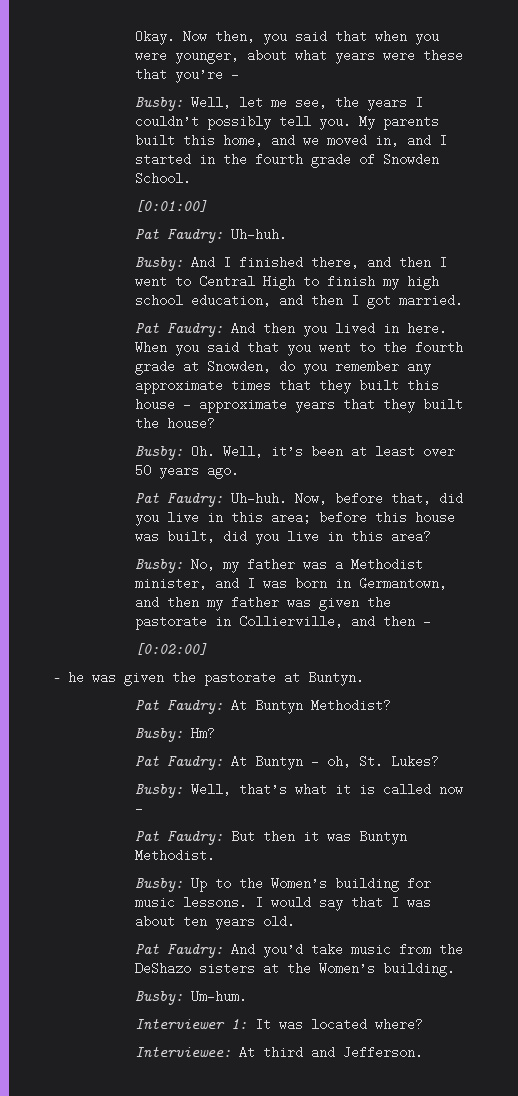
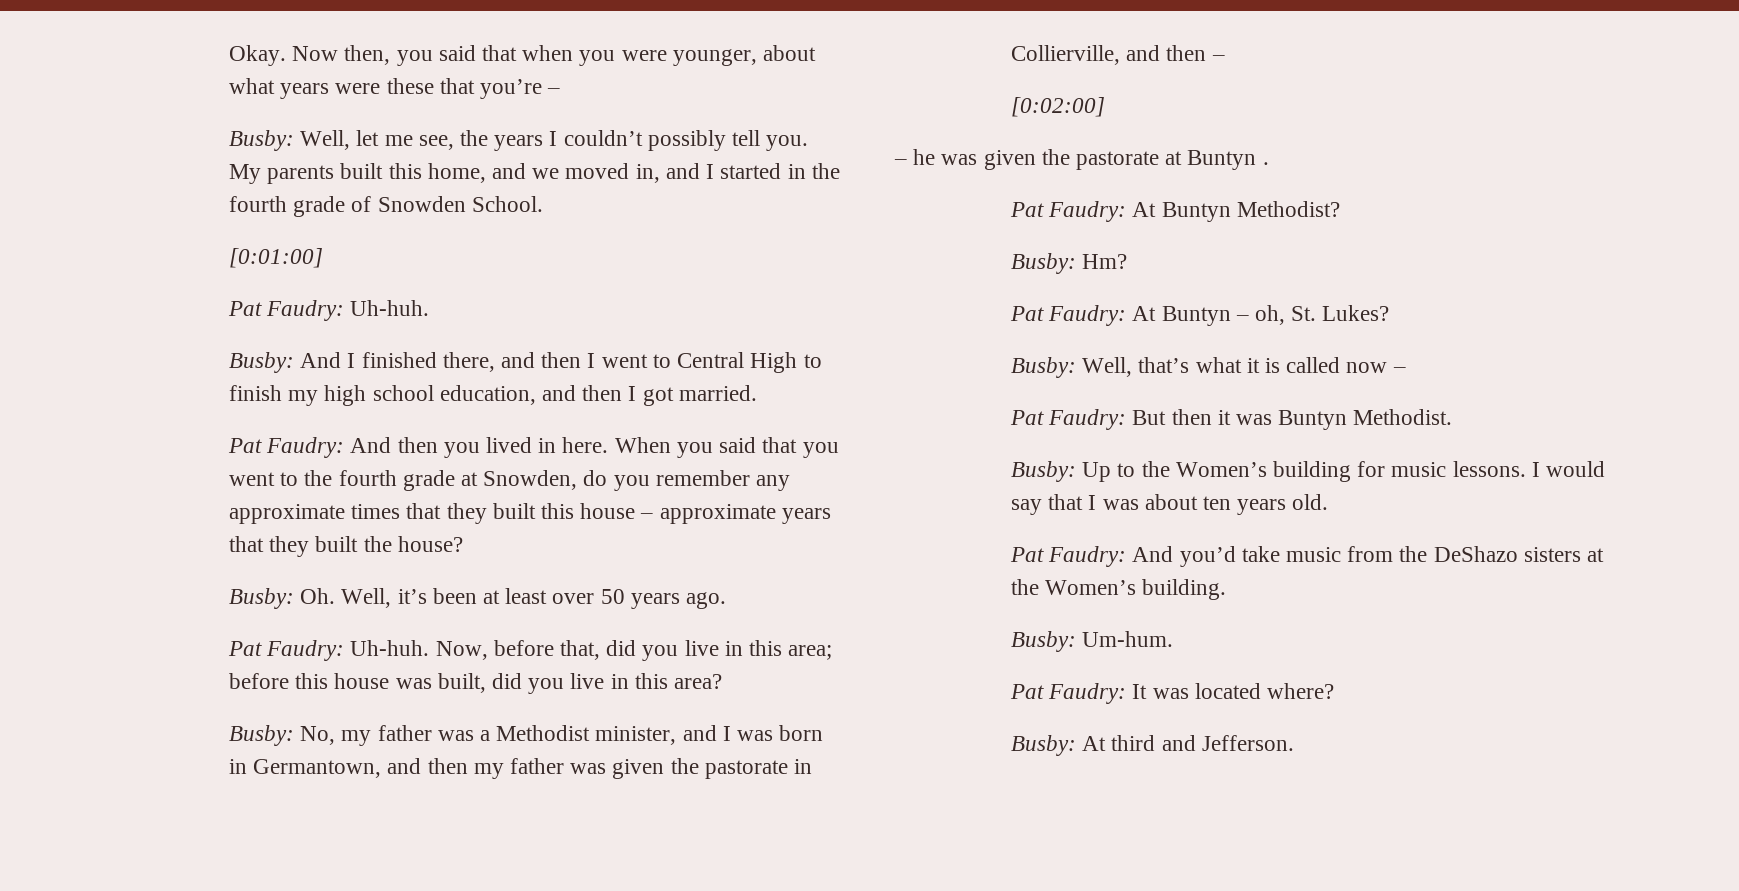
[308,671,364,686] Buntyn. -> [1187,150,1269,170] Buntyn .
[135,1019,248,1029] Interviewer 1: -> [1010,683,1127,704] Pat Faudry:
[135,1047,232,1057] Interviewee: -> [1011,735,1077,756] Busby:

